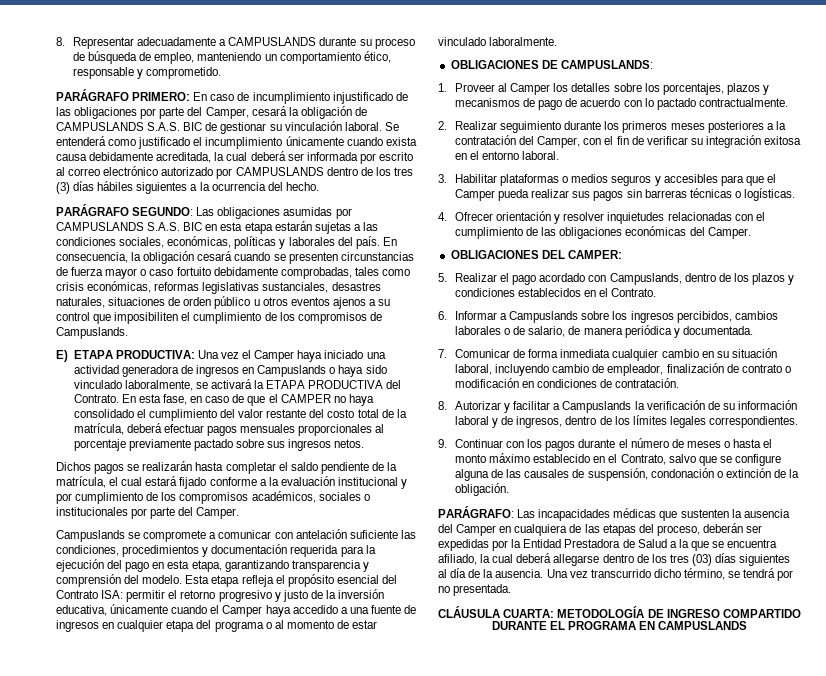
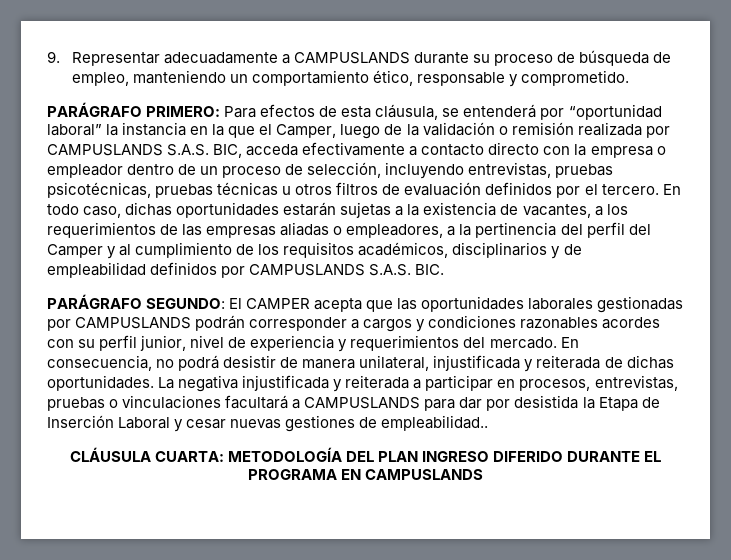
[56,37,65,46] 8. -> [47,51,60,63] 9.
[193,92,408,104] [56,106,367,119] [56,121,399,134] [56,136,417,149] [56,151,413,164] [56,166,413,179] [56,181,319,194] [56,204,352,219] [56,221,378,234] [56,236,397,249] [56,251,414,264] [56,267,410,279] [56,281,381,294] [56,296,391,309] [56,312,382,324] [56,327,128,339] [56,350,386,362] [73,365,387,377] [73,379,402,391] [73,394,374,406] [73,409,407,421] [73,423,385,436] [73,439,365,451] [56,461,398,474] [56,476,408,489] [56,491,370,504] [56,507,240,519] [56,529,416,542] [56,544,376,557] [56,559,369,572] [56,574,397,587] [56,589,385,602] [56,604,417,617] [56,620,378,632] [438,37,558,46] [450,60,653,69] [438,83,769,95] [454,98,788,110] [438,121,786,133] [454,135,802,148] [454,151,560,160] [438,174,776,186] [454,188,795,201] [438,211,765,224] [454,226,751,239] [450,250,622,259] [438,273,795,285] [454,288,657,297] [438,311,778,323] [454,325,753,338] [438,348,777,361] [454,363,791,376] [454,378,680,388] [438,400,797,413] [454,415,798,428] [438,438,773,451] [454,453,781,466] [454,468,800,481] [454,483,509,496] [438,506,790,521] [438,523,763,536] [438,539,778,551] [438,553,791,566] [438,568,794,581] [438,584,512,596] En caso de incumplimiento injustificado de las obligaciones por parte del Camper, cesará la obligación de CAMPUSLANDS S.A.S. BIC de gestionar su vinculación laboral. Se entenderá como justificado el incumplimiento únicamente cuando exista causa debidamente acreditada, la cual deberá ser informada por escrito al correo electrónico autorizado por CAMPUSLANDS dentro de los tres (3) días hábiles siguientes a la ocurrencia del hecho. // PARÁGRAFO SEGUNDO: Las obligaciones asumidas por CAMPUSLANDS S.A.S. BIC en esta etapa estarán sujetas a las condiciones sociales, económicas, políticas y laborales del país. En consecuencia, la obligación cesará cuando se presenten circunstancias de fuerza mayor o caso fortuito debidamente comprobadas, tales como crisis económicas, reformas legislativas sustanciales, desastres naturales, situaciones de orden público u otros eventos ajenos a su control que imposibiliten el cumplimiento de los compromisos de Campuslands. // E) ETAPA PRODUCTIVA: Una vez el Camper haya iniciado una actividad generadora de ingresos en Campuslands o haya sido vinculado laboralmente, se activará la ETAPA PRODUCTIVA del Contrato. En esta fase, en caso de que el CAMPER no haya consolidado el cumplimiento del valor restante del costo total de la matrícula, deberá efectuar pagos mensuales proporcionales al porcentaje previamente pactado sobre sus ingresos netos. // Dichos pagos se realizarán hasta completar el saldo pendiente de la matrícula, el cual estará fijado conforme a la evaluación institucional y por cumplimiento de los compromisos académicos, sociales o institucionales por parte del Camper. // Campuslands se compromete a comunicar con antelación suficiente las condiciones, procedimientos y documentación requerida para la ejecución del pago en esta etapa, garantizando transparencia y comprensión del modelo. Esta etapa refleja el propósito esencial del Contrato ISA: permitir el retorno progresivo y justo de la inversión educativa, únicamente cuando el Camper haya accedido a una fuente de ingresos en cualquier etapa del programa o al momento de estar vinculado laboralmente. // OBLIGACIONES DE CAMPUSLANDS: // 1. Proveer al Camper los detalles sobre los porcentajes, plazos y mecanismos de pago de acuerdo con lo pactado contractualmente. // 2. Realizar seguimiento durante los primeros meses posteriores a la contratación del Camper, con el fin de verificar su integración exitosa en el entorno laboral. // 3. Habilitar plataformas o medios seguros y accesibles para que el Camper pueda realizar sus pagos sin barreras técnicas o logísticas. // 4. Ofrecer orientación y resolver inquietudes relacionadas con el cumplimiento de las obligaciones económicas del Camper. // OBLIGACIONES DEL CAMPER: // 5. Realizar el pago acordado con Campuslands, dentro de los plazos y condiciones establecidos en el Contrato. // 6. Informar a Campuslands sobre los ingresos percibidos, cambios laborales o de salario, de manera periódica y documentada. // 7. Comunicar de forma inmediata cualquier cambio en su situación laboral, incluyendo cambio de empleador, finalización de contrato o modificación en condiciones de contratación. // 8. Autorizar y facilitar a Campuslands la verificación de su información laboral y de ingresos, dentro de los límites legales correspondientes. // 9. Continuar con los pagos durante el número de meses o hasta el monto máximo establecido en el Contrato, salvo que se configure alguna de las causales de suspensión, condonación o extinción de la obligación. // PARÁGRAFO: Las incapacidades médicas que sustenten la ausencia del Camper en cualquiera de las etapas del proceso, deberán ser expedidas por la Entidad Prestadora de Salud a la que se encuentra afiliado, la cual deberá allegarse dentro de los tres (03) días siguientes al día de la ausencia. Una vez transcurrido dicho término, se tendrá por no presentada. -> [224,104,662,120] [47,122,670,139] [47,142,666,158] [47,162,614,179] [47,182,681,198] [47,202,628,218] [47,222,651,238] [47,242,582,259] [47,262,445,278] [47,294,684,313] [47,315,661,332] [47,335,579,352] [47,355,674,372] [47,375,678,392] [47,395,660,411] [47,415,489,432] Para efectos de esta cláusula, se entenderá por “oportunidad laboral” la instancia en la que el Camper, luego de la validación o remisión realizada por CAMPUSLANDS S.A.S. BIC, acceda efectivamente a contacto directo con la empresa o empleador dentro de un proceso de selección, incluyendo entrevistas, pruebas psicotécnicas, pruebas técnicas u otros filtros de evaluación definidos por el tercero. En todo caso, dichas oportunidades estarán sujetas a la existencia de vacantes, a los requerimientos de las empresas aliadas o empleadores, a la pertinencia del perfil del Camper y al cumplimiento de los requisitos académicos, disciplinarios y de empleabilidad definidos por CAMPUSLANDS S.A.S. BIC. // PARÁGRAFO SEGUNDO: El CAMPER acepta que las oportunidades laborales gestionadas por CAMPUSLANDS podrán corresponder a cargos y condiciones razonables acordes con su perfil junior, nivel de experiencia y requerimientos del mercado. En consecuencia, no podrá desistir de manera unilateral, injustificada y reiterada de dichas oportunidades. La negativa injustificada y reiterada a participar en procesos, entrevistas, pruebas o vinculaciones facultará a CAMPUSLANDS para dar por desistida la Etapa de Inserción Laboral y cesar nuevas gestiones de empleabilidad..
[647,609,801,618] DE INGRESO COMPARTIDO -> [345,451,564,462] DEL PLAN INGRESO DIFERIDO

